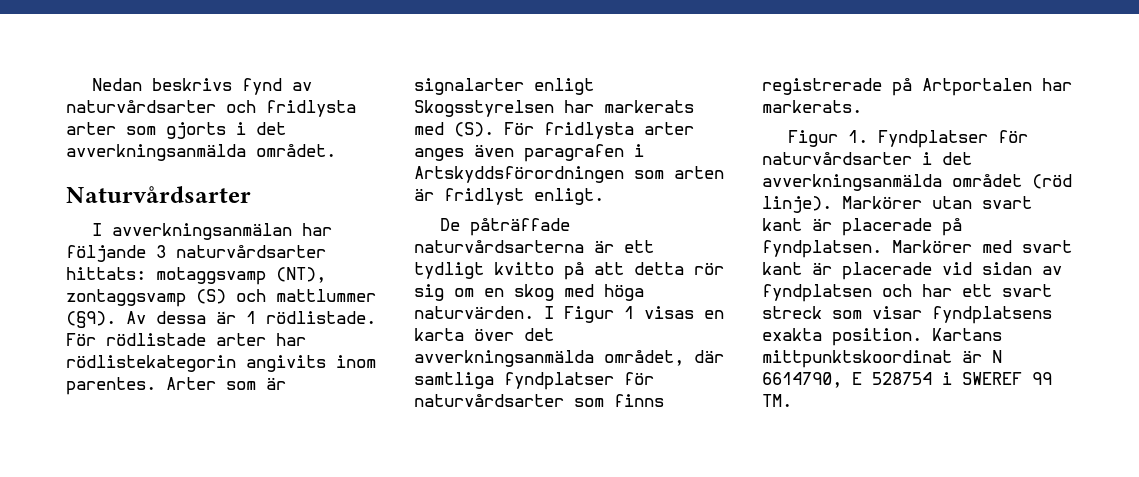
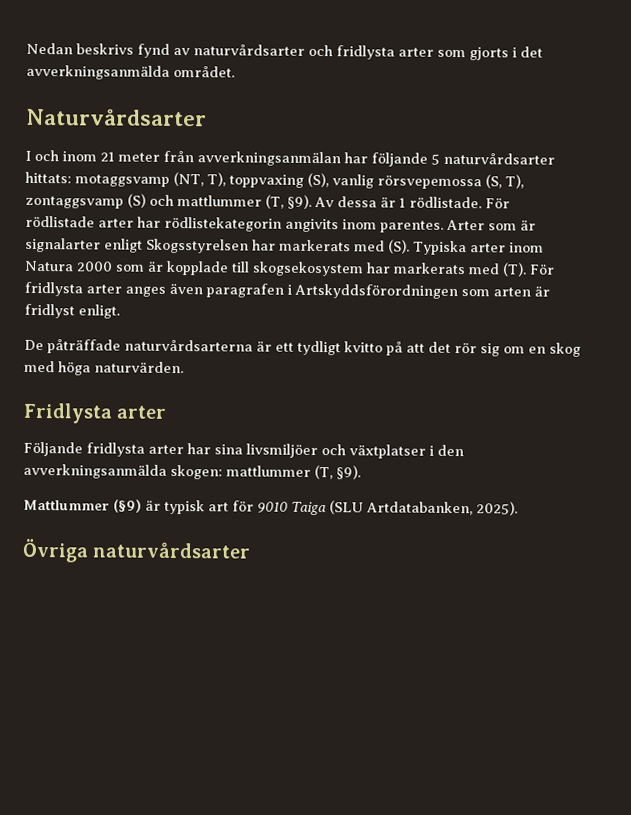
(102, 229) none -> [34,149,194,163] och inom 21 meter från
[156,245,166,258] 3 -> [431,153,440,165] 5
[276,267,326,283] (NT), -> [173,171,524,190] (NT, T), toppvaxing (S), vanlig rörsvepemossa (S, T),
[66,311,116,328] (§9). -> [265,194,312,209] (T, §9).
(494, 129) none -> [413,240,544,256] [24,260,527,277] Typiska arter inom Natura 2000 som är kopplade till skogsekosystem har markerats med (T).
[634,262,684,275] detta -> [428,341,451,353] det
[544,306,724,323] [414,328,554,341] [414,350,724,367] [414,372,654,390] [414,394,664,407] [762,78,1072,96] [762,100,862,113] [787,130,1028,148] [762,152,972,165] [762,174,1072,191] [762,196,1032,213] [762,218,962,236] [762,240,1072,258] [762,262,1062,280] [762,284,1052,302] [762,306,1052,324] [762,328,1002,346] [762,350,1002,368] [762,372,1052,388] [762,394,792,407] I Figur 1 visas en karta över det avverkningsanmälda området, där samtliga fyndplatser för naturvårdsarter som finns registrerade på Artportalen har markerats. // Figur 1. Fyndplatser för naturvårdsarter i det avverkningsanmälda området (röd linje). Markörer utan svart kant är placerade på fyndplatsen. Markörer med svart kant är placerade vid sidan av fyndplatsen och har ett svart streck som visar fyndplatsens exakta position. Kartans mittpunktskoordinat är N 6614790, E 528754 i SWEREF 99 TM. -> [23,402,168,424] [23,441,464,459] [23,463,361,480] [23,499,518,516] [22,538,252,563] // Fridlysta arter // Följande fridlysta arter har sina livsmiljöer och växtplatser i den avverkningsanmälda skogen: mattlummer (T, §9). // Mattlummer (§9) är typisk art för 9010 Taiga (SLU Artdatabanken, 2025). // Övriga naturvårdsarter

